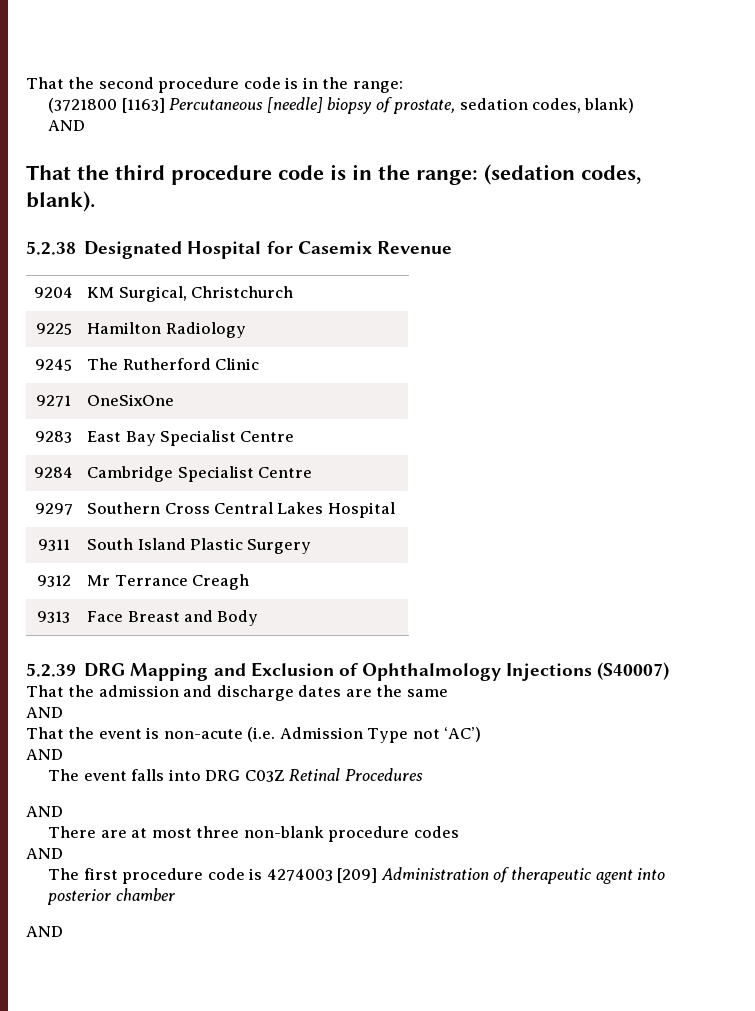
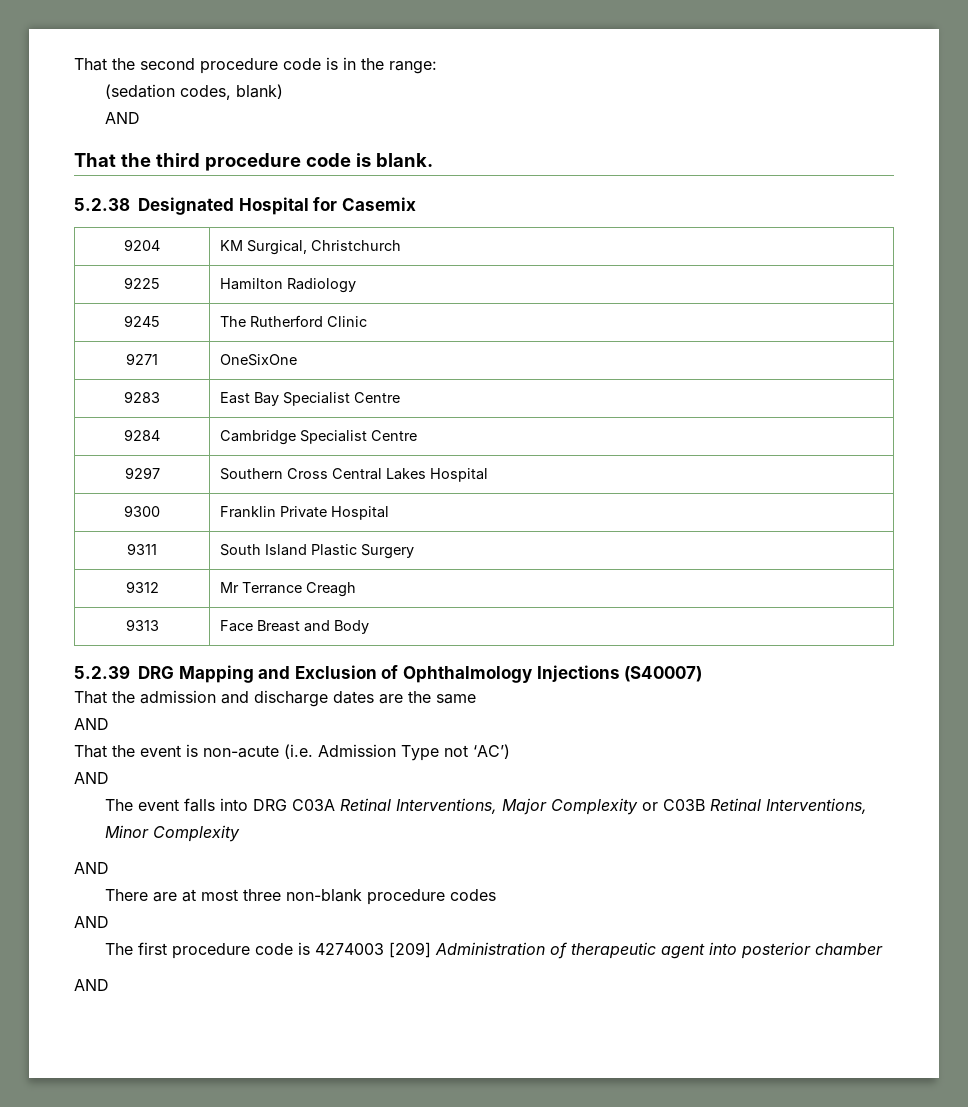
[48,97,528,114] (3721800 [1163] Percutaneous [needle] biopsy of prostate, sedation -> [104,84,175,99] (sedation
[352,164,641,185] [26,191,95,212] in the range: (sedation codes, blank). -> [375,153,433,167] blank.
[376,241,452,254] Revenue -> (416, 204) none
(395, 510) none -> [124,505,160,517] [219,506,389,520] // 9300 | Franklin Private Hospital
[244,768,423,782] C03Z Retinal Procedures -> [291,798,867,815] [104,825,240,842] C03A Retinal Interventions, Major Complexity or C03B Retinal Interventions, Minor Complexity

